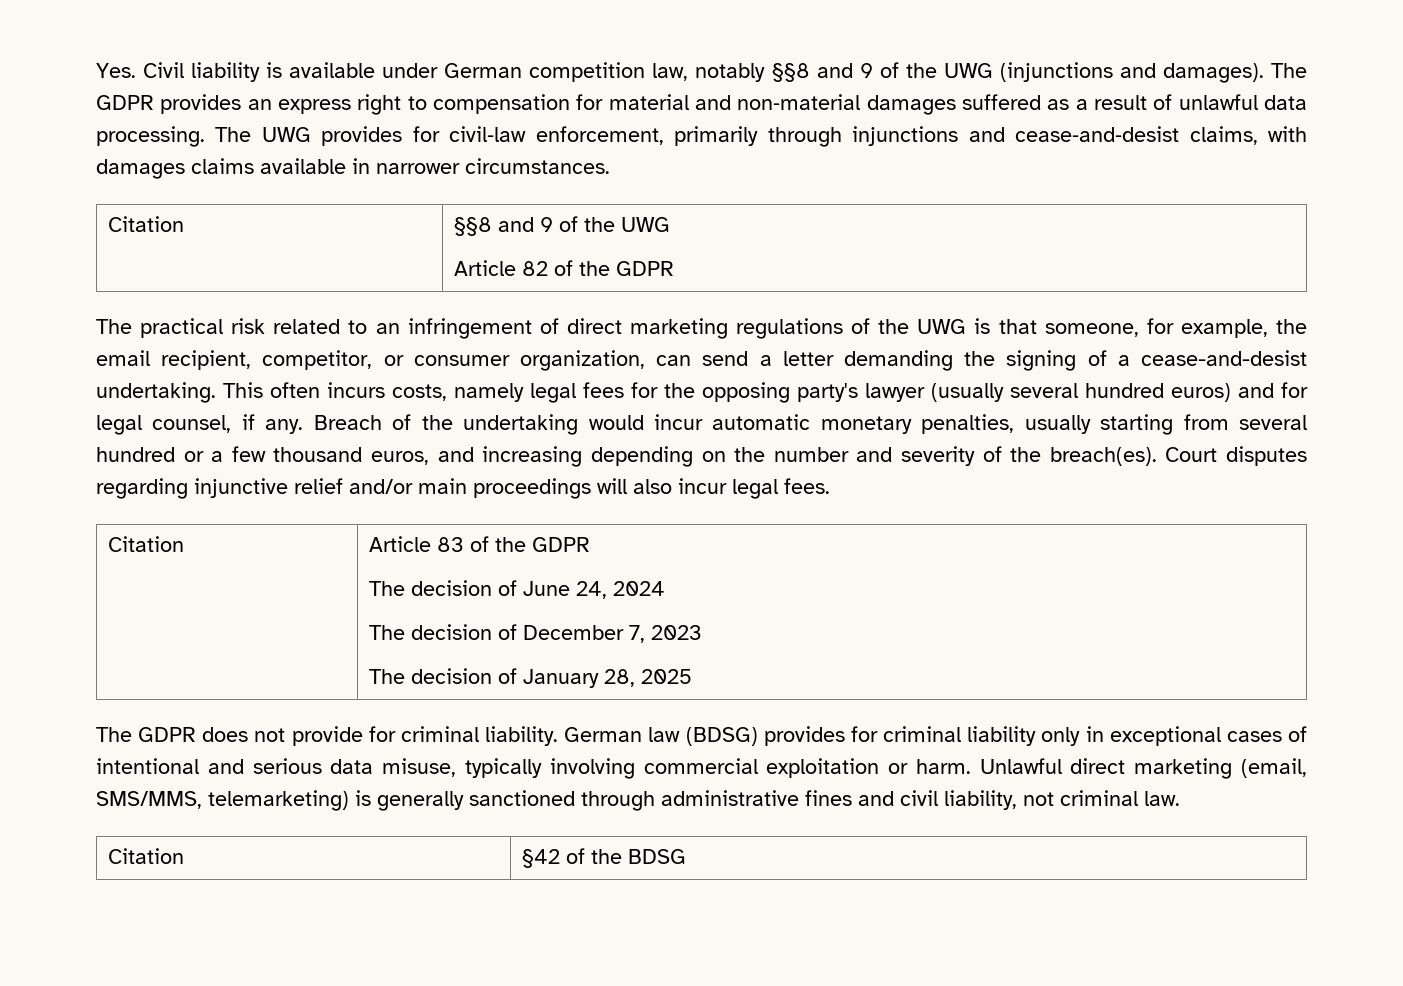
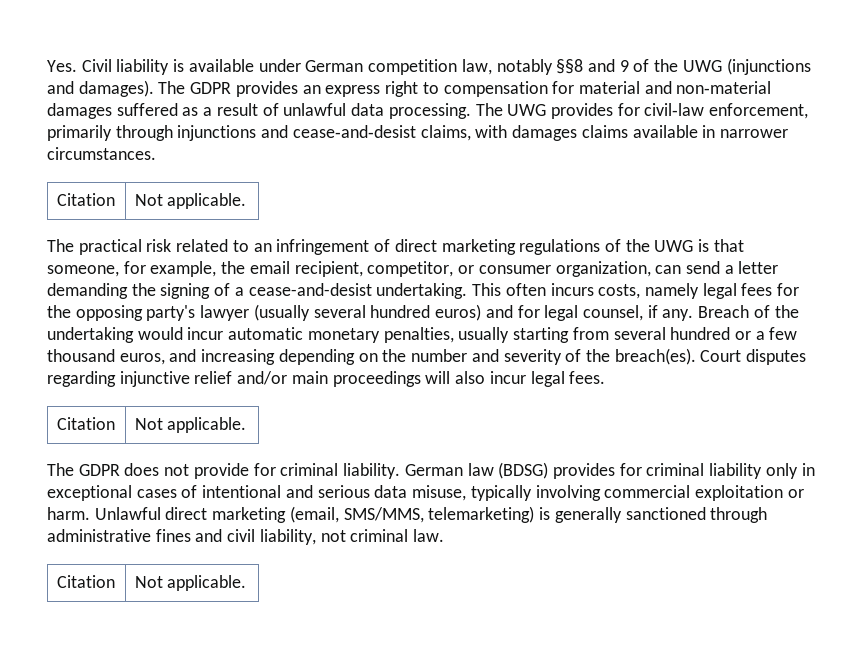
[454,216,671,236] [454,260,675,276] §§8 and 9 of the UWG // Article 82 of the GDPR -> [134,193,247,209] Not applicable.
[369,536,591,552] [369,580,666,599] [369,624,703,643] [369,668,693,688] Article 83 of the GDPR // The decision of June 24, 2024 // The decision of December 7, 2023 // The decision of January 28, 2025 -> [134,417,247,433] Not applicable.
[522,848,687,868] §42 of the BDSG -> [134,575,247,591] Not applicable.

